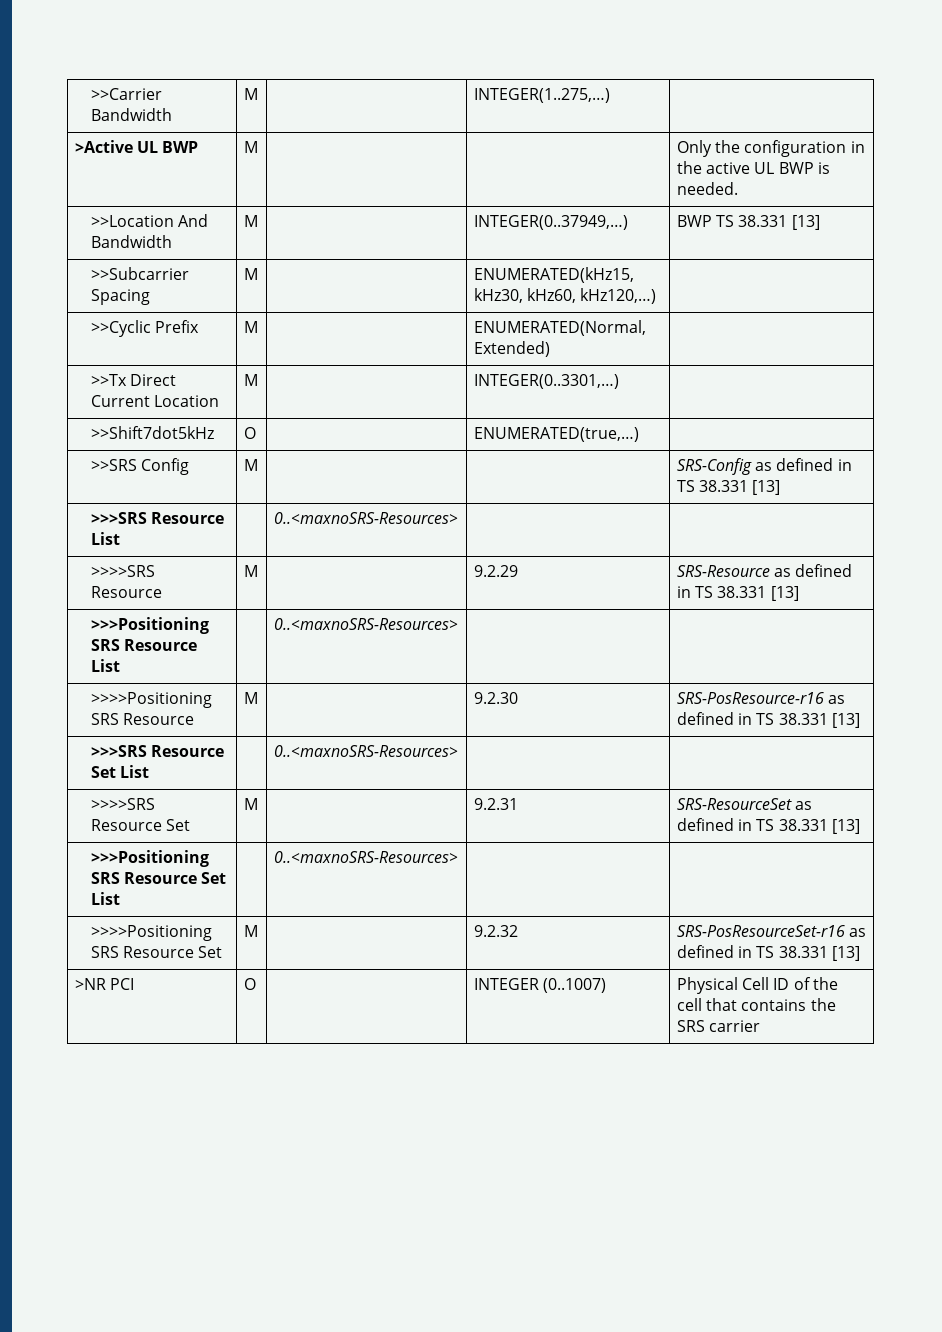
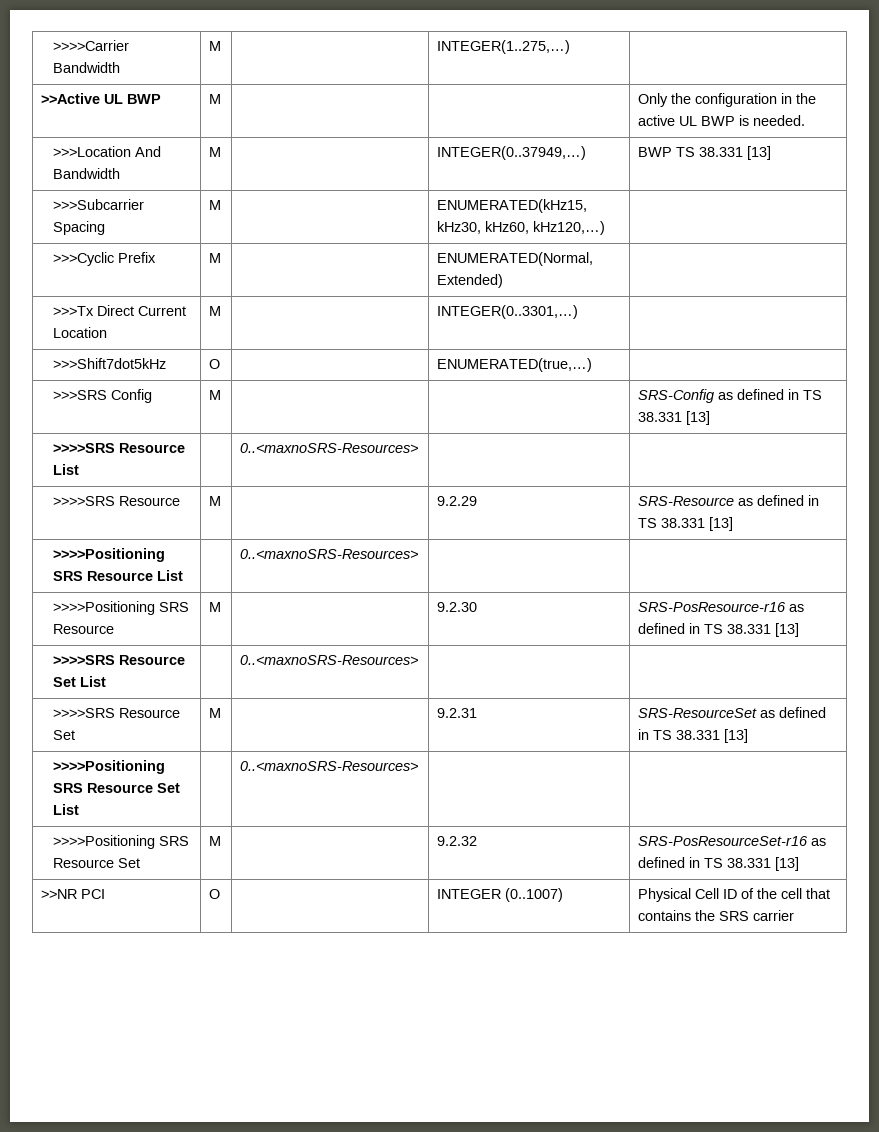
[90,88,162,100] >>Carrier -> [53,40,130,51] >>>>Carrier
[74,140,133,153] >Active -> [40,93,100,104] >>Active
[90,215,174,227] >>Location -> [53,146,132,157] >>>Location
[90,267,189,280] >>Subcarrier -> [53,199,145,210] >>>Subcarrier
[90,320,151,337] >>Cyclic -> [53,252,115,266] >>>Cyclic
[90,374,127,386] >>Tx -> [53,306,95,316] >>>Tx
[90,426,214,439] >>Shift7dot5kHz -> [53,358,167,369] >>>Shift7dot5kHz
[90,459,137,471] >>SRS -> [53,390,108,400] >>>SRS
[90,512,147,524] >>>SRS -> [53,443,116,453] >>>>SRS
[90,617,209,634] >>>Positioning -> [53,548,166,562] >>>>Positioning
[90,745,147,757] >>>SRS -> [53,655,116,665] >>>>SRS
[90,850,209,867] >>>Positioning -> [53,760,166,774] >>>>Positioning
[74,978,106,990] >NR -> [40,889,77,899] >>NR

